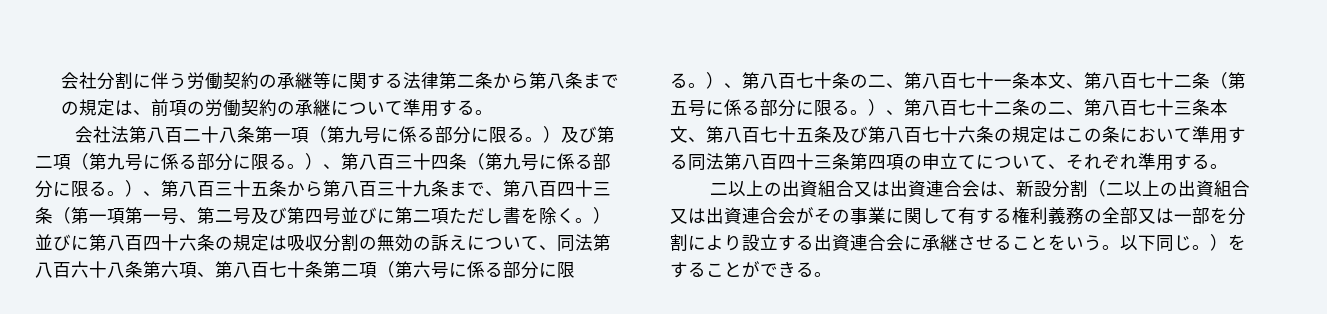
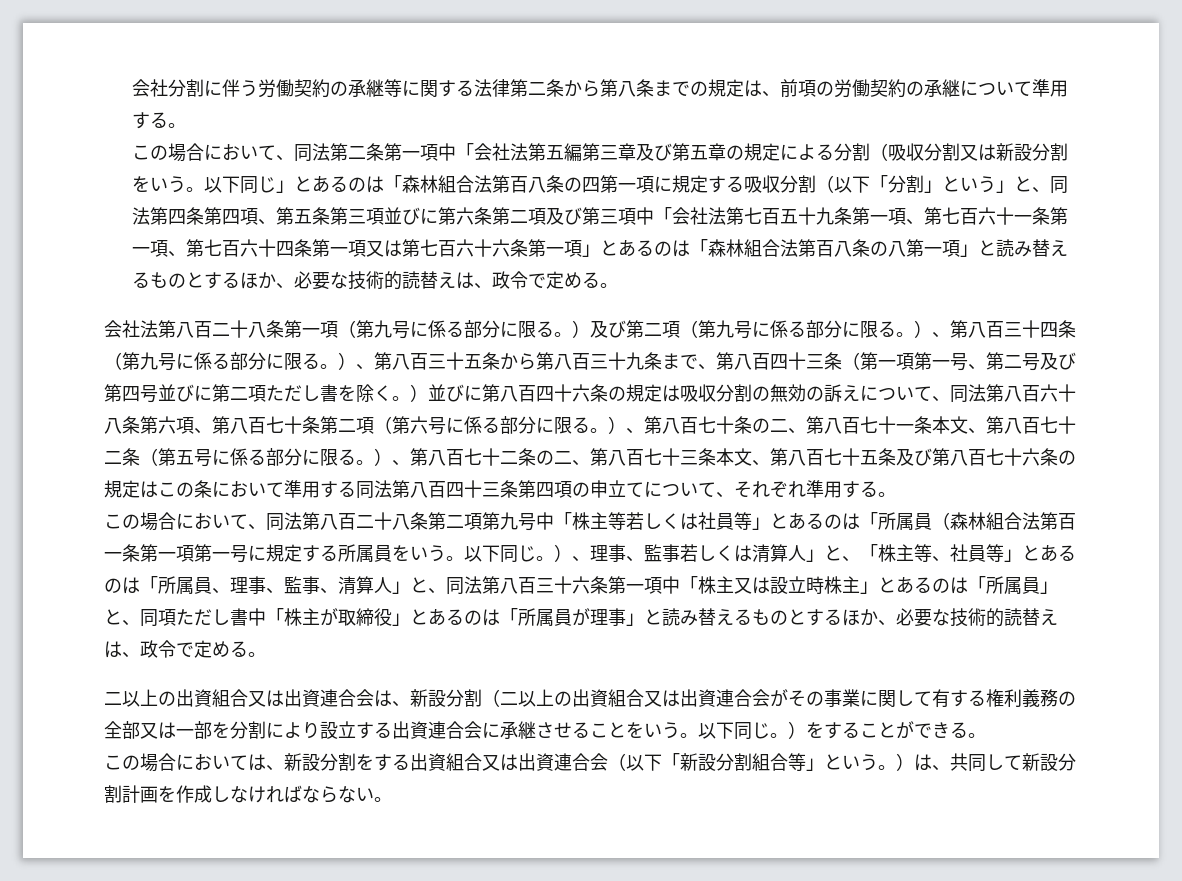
(493, 112) none -> [132,143,1069,162] [132,175,1069,194] [132,207,1069,225] [132,239,1069,257] [132,271,619,290] // この場合において、同法第二条第一項中「会社法第五編第三章及び第五章の規定による分割（吸収分割又は新設分割をいう。以下同じ」とあるのは「森林組合法第百八条の四第一項に規定する吸収分割（以下「分割」という」と、同法第四条第四項、第五条第三項並びに第六条第二項及び第三項中「会社法第七百五十九条第一項、第七百六十一条第一項、第七百六十四条第一項又は第七百六十六条第一項」とあるのは「森林組合法第百八条の八第一項」と読み替えるものとするほか、必要な技術的読替えは、政令で定める。
(1228, 166) none -> [104,512,1076,531] [104,544,1076,563] [104,576,1058,595] [104,608,1058,627] [104,640,266,658] // この場合において、同法第八百二十八条第二項第九号中「株主等若しくは社員等」とあるのは「所属員（森林組合法第百一条第一項第一号に規定する所属員をいう。以下同じ。）、理事、監事若しくは清算人」と、「株主等、社員等」とあるのは「所属員、理事、監事、清算人」と、同法第八百三十六条第一項中「株主又は設立時株主」とあるのは「所属員」と、同項ただし書中「株主が取締役」とあるのは「所属員が理事」と読み替えるものとするほか、必要な技術的読替えは、政令で定める。
(832, 274) none -> [104,753,1076,772] [104,785,392,803] // この場合においては、新設分割をする出資組合又は出資連合会（以下「新設分割組合等」という。）は、共同して新設分割計画を作成しなければならない。

